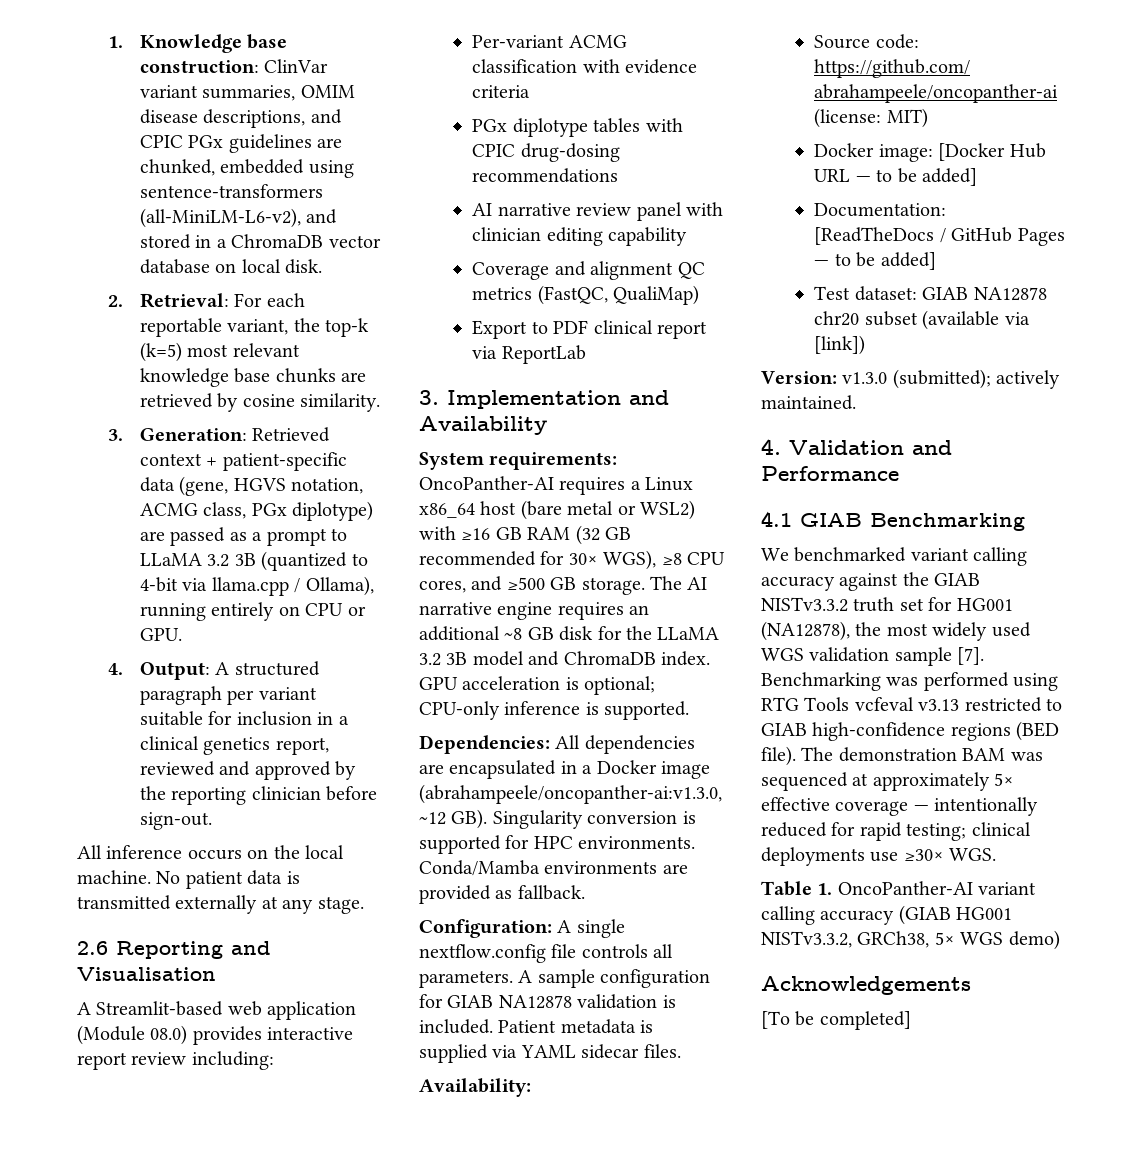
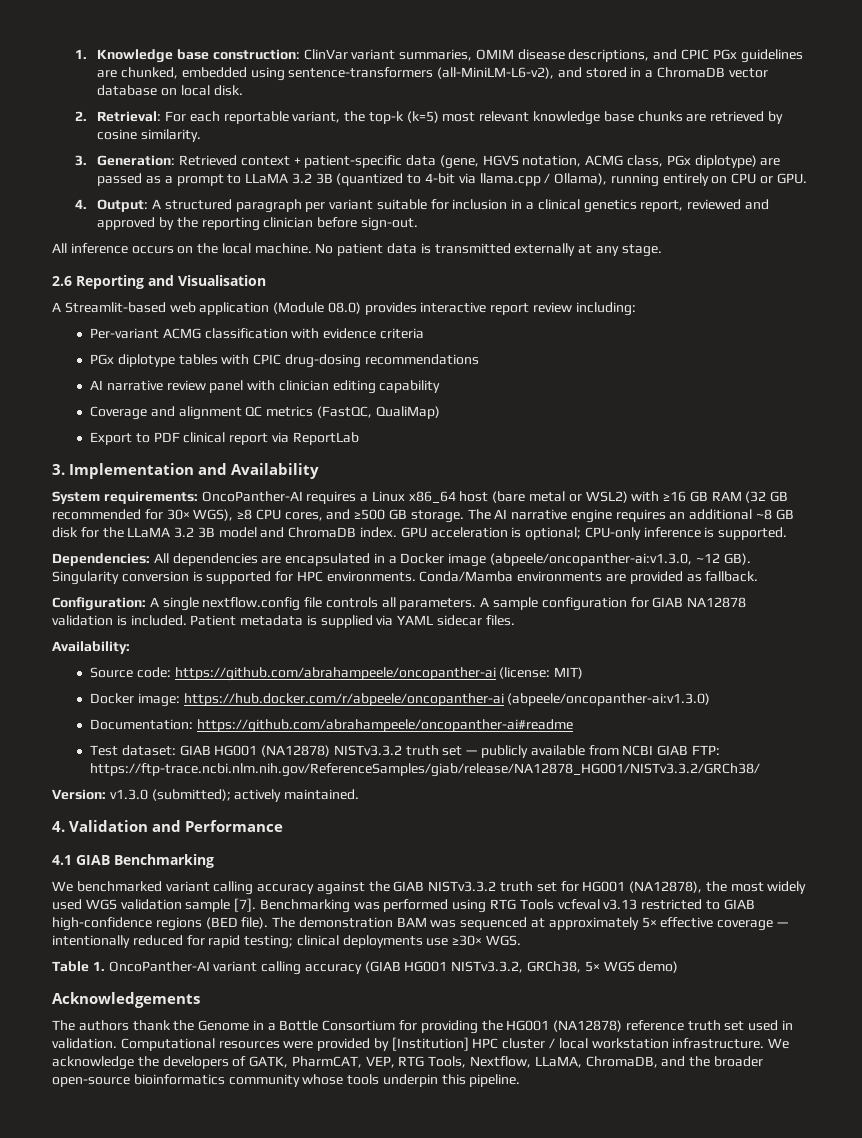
[419,784,722,804] (abrahampeele/oncopanther-ai:v1.3.0, -> [490,553,693,566] (abpeele/oncopanther-ai:v1.3.0,
[938,143,1046,161] [814,168,978,186] [814,203,947,217] [814,227,1065,246] [814,252,936,270] [814,286,1047,301] [814,310,1030,330] [814,335,866,355] [Docker Hub URL — to be added] // Documentation: [ReadTheDocs / GitHub Pages — to be added] // Test dataset: GIAB NA12878 chr20 subset (available via [link]) -> [183,693,711,706] [89,719,573,733] [89,745,720,758] [89,763,760,777] https://hub.docker.com/r/abpeele/oncopanther-ai (abpeele/oncopanther-ai:v1.3.0) // Documentation: https://github.com/abrahampeele/oncopanther-ai#readme // Test dataset: GIAB HG001 (NA12878) NISTv3.3.2 truth set — publicly available from NCBI GIAB FTP: https://ftp-trace.ncbi.nlm.nih.gov/ReferenceSamples/giab/release/NA12878_HG001/NISTv3.3.2/GRCh38/
[761,1011,911,1030] [To be completed] -> [52,1020,794,1034] [52,1037,790,1051] [52,1056,763,1070] [52,1074,521,1087] The authors thank the Genome in a Bottle Consortium for providing the HG001 (NA12878) reference truth set used in validation. Computational resources were provided by [Institution] HPC cluster / local workstation infrastructure. We acknowledge the developers of GATK, PharmCAT, VEP, RTG Tools, Nextflow, LLaMA, ChromaDB, and the broader open-source bioinformatics community whose tools underpin this pipeline.

